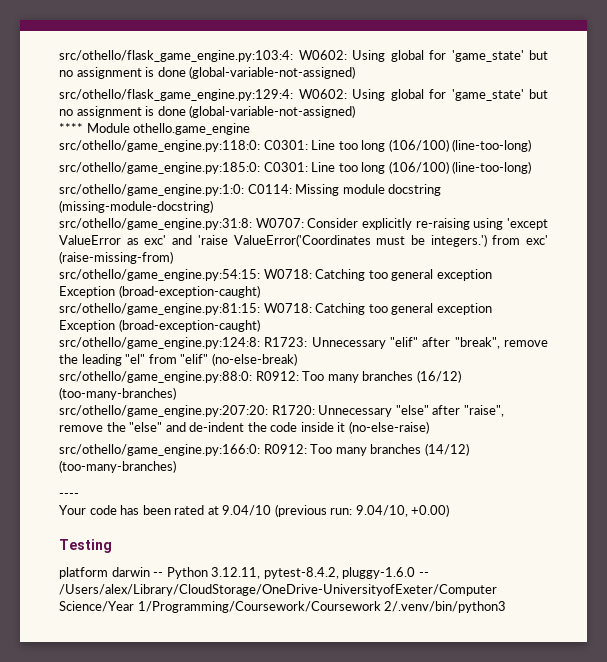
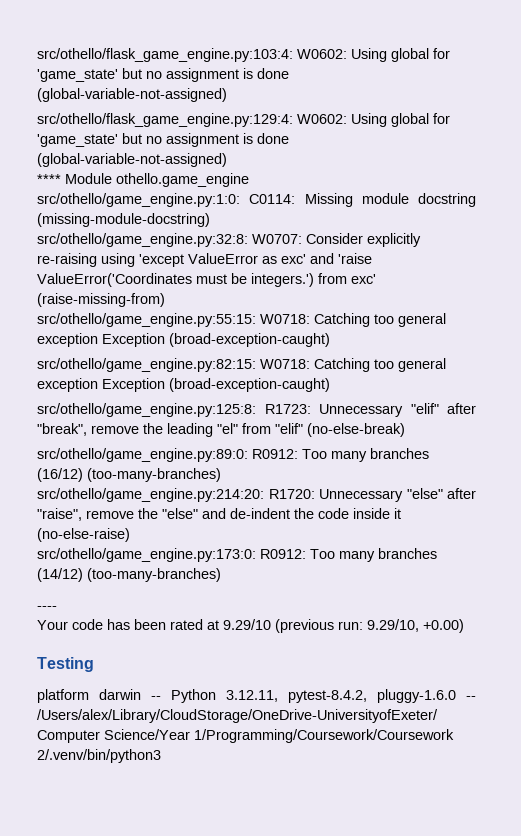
[59,139,532,152] [59,161,532,174] // src/othello/game_engine.py:118:0: C0301: Line too long (106/100) (line-too-long) // src/othello/game_engine.py:185:0: C0301: Line too long (106/100) (line-too-long) -> (249, 180) none
[59,218,252,230] src/othello/game_engine.py:31:8: -> [37,233,248,247] src/othello/game_engine.py:32:8:
[59,269,492,281] [59,285,260,298] [59,303,492,315] [59,319,260,332] [59,337,260,349] src/othello/game_engine.py:54:15: W0718: Catching too general exception Exception (broad-exception-caught) // src/othello/game_engine.py:81:15: W0718: Catching too general exception Exception (broad-exception-caught) // src/othello/game_engine.py:124:8: -> [37,313,446,327] [37,333,330,347] [37,358,446,372] [37,378,330,392] [37,403,256,417] src/othello/game_engine.py:55:15: W0718: Catching too general exception Exception (broad-exception-caught) // src/othello/game_engine.py:82:15: W0718: Catching too general exception Exception (broad-exception-caught) // src/othello/game_engine.py:125:8:
[59,371,252,383] src/othello/game_engine.py:88:0: -> [37,448,248,462] src/othello/game_engine.py:89:0:
[59,405,268,417] src/othello/game_engine.py:207:20: -> [37,488,264,502] src/othello/game_engine.py:214:20:
[59,444,260,456] src/othello/game_engine.py:166:0: -> [37,548,256,562] src/othello/game_engine.py:173:0:
[222,505,272,516] 9.04/10 -> [223,619,271,630] 9.29/10
[355,505,408,517] 9.04/10, -> [367,619,419,632] 9.29/10,

